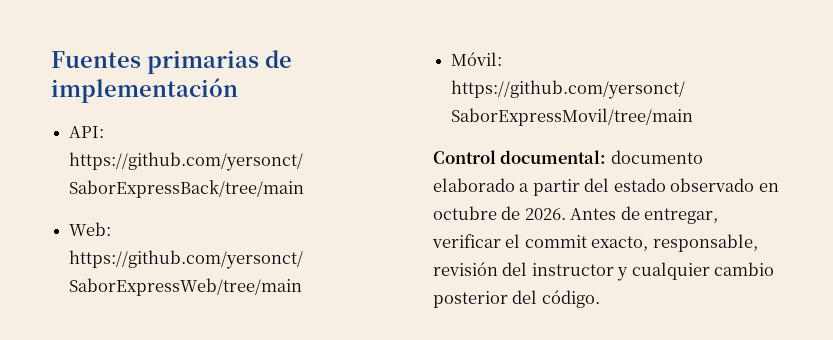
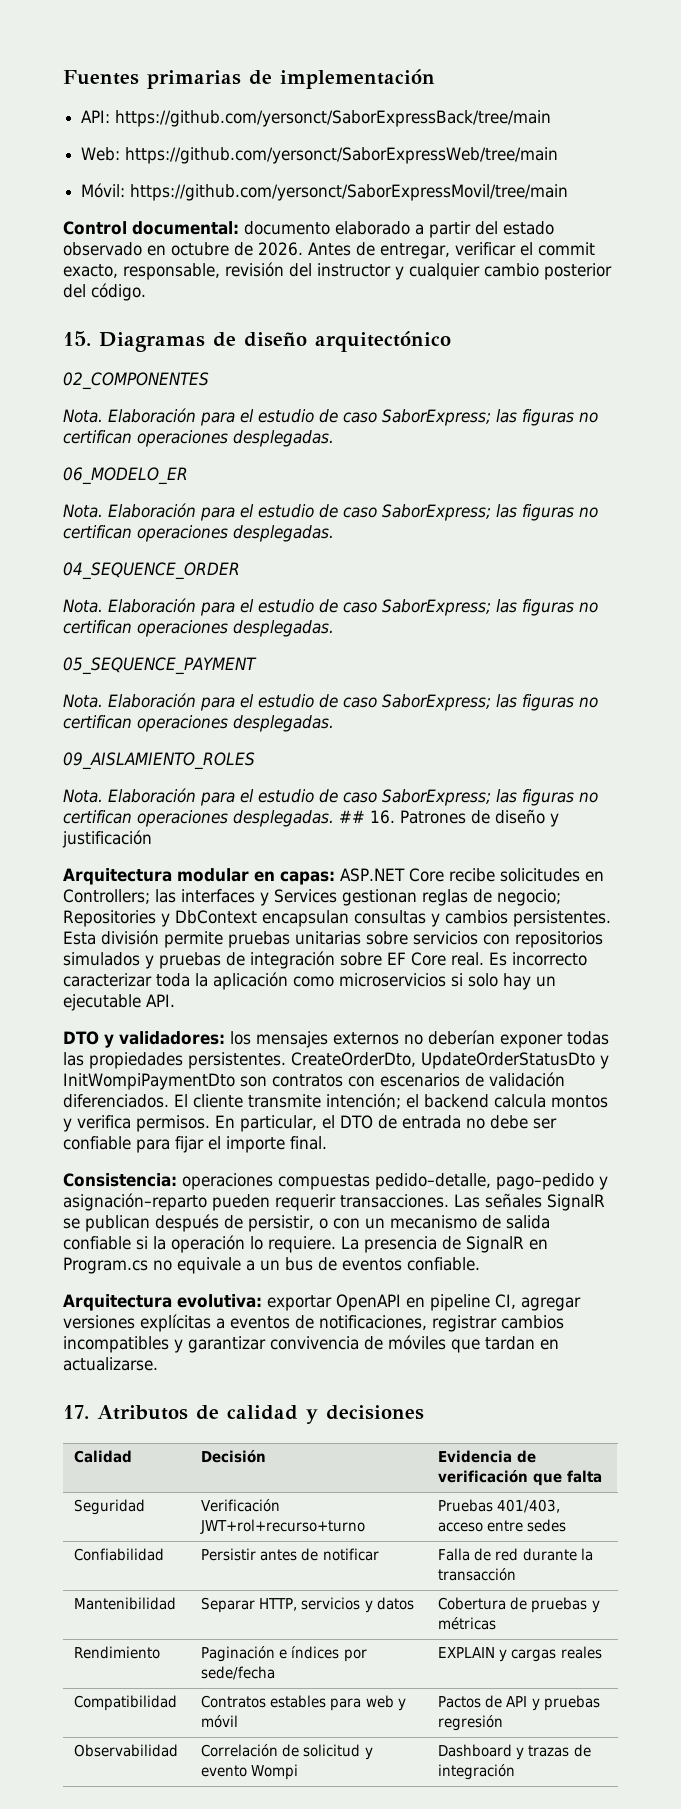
(600, 299) none -> [63,331,451,352] [63,372,209,390] [63,408,598,426] [63,430,334,447] [63,467,188,485] [63,503,598,521] [63,525,334,542] [63,562,240,580] [63,598,598,616] [63,620,334,637] [63,657,257,675] [63,693,598,711] [63,715,334,732] [63,752,255,770] [63,788,598,806] [63,809,559,827] [62,830,152,848] [63,868,604,885] [63,889,561,906] [63,910,611,927] [63,930,603,948] [63,951,587,969] [63,972,556,990] [63,994,175,1011] [63,1030,609,1048] [63,1052,609,1069] [63,1072,565,1090] [63,1093,608,1109] [63,1115,557,1132] [63,1136,327,1153] [63,1173,608,1190] [63,1193,605,1211] [63,1214,550,1232] [63,1235,548,1253] [63,1257,480,1274] [63,1294,581,1311] [63,1314,564,1332] [63,1335,559,1353] [63,1357,158,1371] [63,1405,424,1424] [74,1450,133,1463] [201,1450,267,1463] [438,1450,537,1463] [438,1470,603,1486] [74,1499,146,1515] [201,1499,281,1512] [200,1519,366,1534] [438,1499,561,1513] [438,1519,567,1532] [74,1548,165,1561] [201,1548,379,1561] [438,1548,593,1561] [438,1568,517,1581] [74,1597,177,1610] [201,1597,414,1613] [438,1597,600,1613] [438,1617,497,1630] [74,1646,161,1659] [201,1646,367,1662] [201,1666,276,1680] [438,1646,602,1662] [74,1695,178,1711] [201,1695,406,1711] [201,1715,239,1728] [438,1695,600,1711] [438,1715,504,1731] [74,1744,179,1757] [201,1744,373,1760] [201,1764,299,1780] [438,1744,591,1760] [438,1764,516,1780] // 15. Diagramas de diseño arquitectónico // 02_COMPONENTES // Nota. Elaboración para el estudio de caso SaborExpress; las figuras no certifican operaciones desplegadas. // 06_MODELO_ER // Nota. Elaboración para el estudio de caso SaborExpress; las figuras no certifican operaciones desplegadas. // 04_SEQUENCE_ORDER // Nota. Elaboración para el estudio de caso SaborExpress; las figuras no certifican operaciones desplegadas. // 05_SEQUENCE_PAYMENT // Nota. Elaboración para el estudio de caso SaborExpress; las figuras no certifican operaciones desplegadas. // 09_AISLAMIENTO_ROLES // Nota. Elaboración para el estudio de caso SaborExpress; las figuras no certifican operaciones desplegadas. ## 16. Patrones de diseño y justificación // Arquitectura modular en capas: ASP.NET Core recibe solicitudes en Controllers; las interfaces y Services gestionan reglas de negocio; Repositories y DbContext encapsulan consultas y cambios persistentes. Esta división permite pruebas unitarias sobre servicios con repositorios simulados y pruebas de integración sobre EF Core real. Es incorrecto caracterizar toda la aplicación como microservicios si solo hay un ejecutable API. // DTO y validadores: los mensajes externos no deberían exponer todas las propiedades persistentes. CreateOrderDto, UpdateOrderStatusDto y InitWompiPaymentDto son contratos con escenarios de validación diferenciados. El cliente transmite intención; el backend calcula montos y verifica permisos. En particular, el DTO de entrada no debe ser confiable para fijar el importe final. // Consistencia: operaciones compuestas pedido–detalle, pago–pedido y asignación–reparto pueden requerir transacciones. Las señales SignalR se publican después de persistir, o con un mecanismo de salida confiable si la operación lo requiere. La presencia de SignalR en Program.cs no equivale a un bus de eventos confiable. // Arquitectura evolutiva: exportar OpenAPI en pipeline CI, agregar versiones explícitas a eventos de notificaciones, registrar cambios incompatibles y garantizar convivencia de móviles que tardan en actualizarse. // 17. Atributos de calidad y decisiones // Calidad | Decisión | Evidencia de verificación que falta // Seguridad | Verificación JWT+rol+recurso+turno | Pruebas 401/403, acceso entre sedes // Confiabilidad | Persistir antes de notificar | Falla de red durante la transacción // Mantenibilidad | Separar HTTP, servicios y datos | Cobertura de pruebas y métricas // Rendimiento | Paginación e índices por sede/fecha | EXPLAIN y cargas reales // Compatibilidad | Contratos estables para web y móvil | Pactos de API y pruebas regresión // Observabilidad | Correlación de solicitud y evento Wompi | Dashboard y trazas de integración

